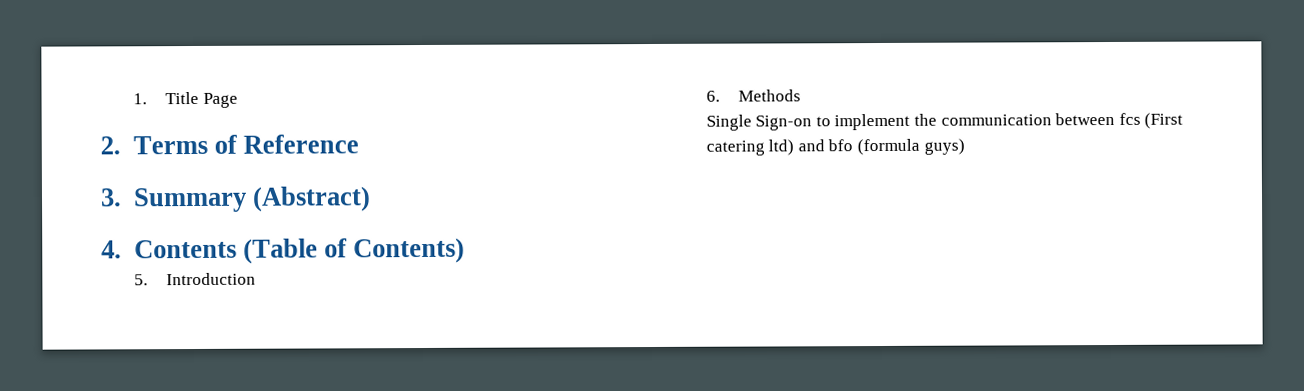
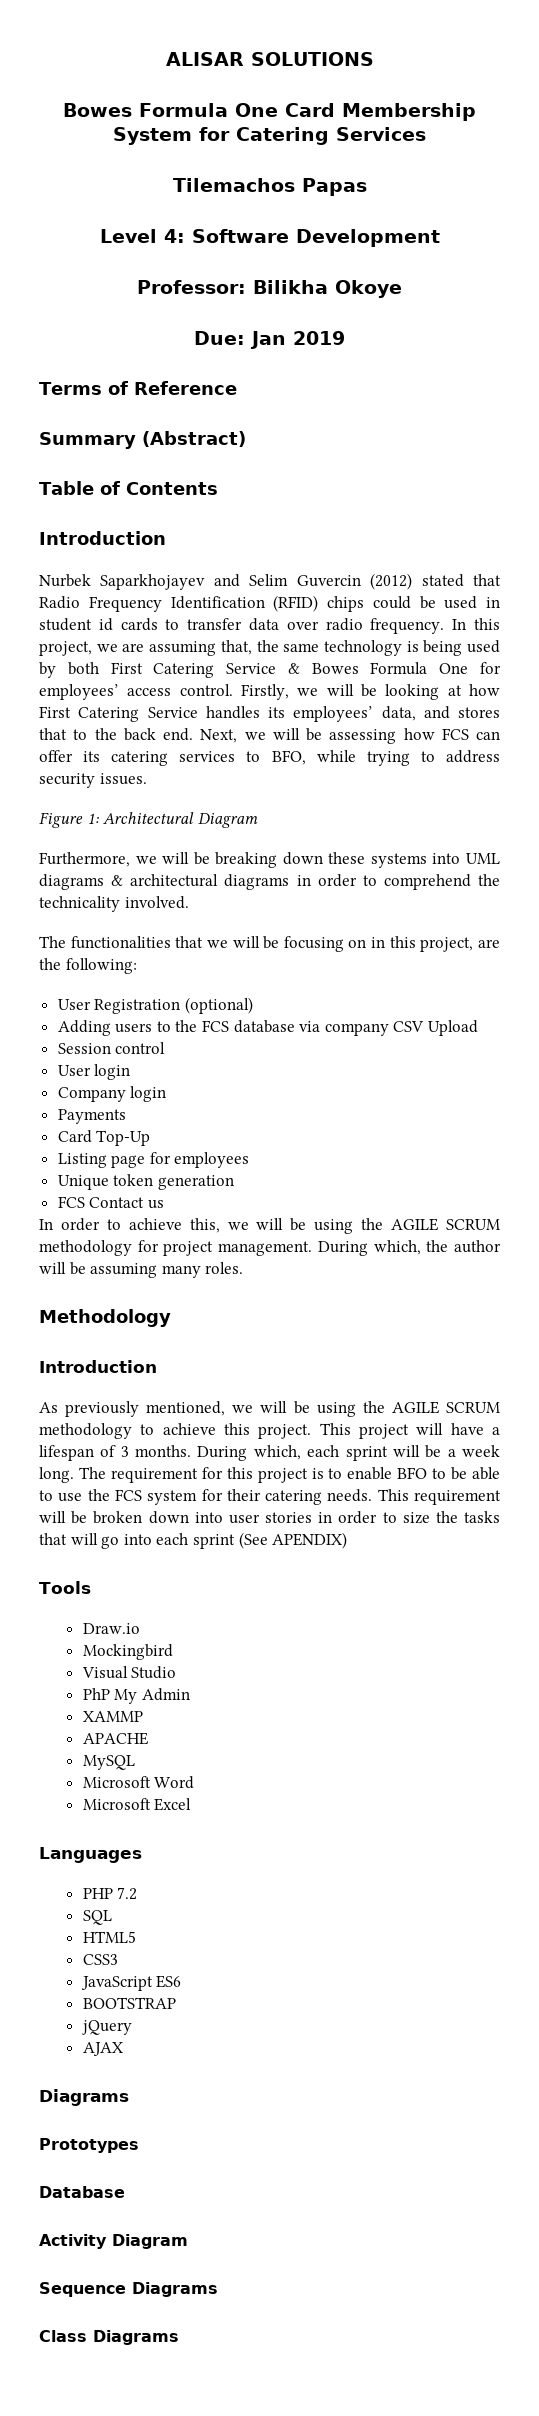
[132,91,238,108] [100,136,121,155] 1. Title Page // 2. -> [165,52,374,66] [63,103,476,121] [113,127,426,145] [172,178,367,196] [99,229,440,247] [137,280,402,298] [194,331,345,349] ALISAR SOLUTIONS // Bowes Formula One Card Membership System for Catering Services // Tilemachos Papas // Level 4: Software Development // Professor: Bilikha Okoye // Due: Jan 2019 //
[100,188,122,207] 3. -> (237, 388) none
[101,240,122,259] 4. -> [39,481,120,495] Table of
[242,237,466,264] [133,272,257,286] [705,89,802,102] [705,112,1184,131] [705,138,965,156] (Table of Contents) // 5. Introduction // 6. Methods // Single Sign-on to implement the communication between fcs (First catering ltd) and bfo (formula guys) -> [39,531,166,545] [39,573,502,590] [39,595,500,612] [39,618,500,634] [39,640,500,656] [39,662,501,678] [39,684,500,700] [39,706,500,722] [39,728,500,744] [39,750,500,766] [39,773,147,788] [39,812,258,828] [39,852,500,868] [39,874,500,890] [39,896,189,912] [39,936,500,952] [39,958,137,974] [57,997,253,1014] [57,1020,479,1036] [57,1042,166,1054] [57,1064,131,1080] [57,1086,167,1102] [57,1109,126,1124] [57,1130,151,1146] [57,1152,250,1168] [57,1174,234,1190] [57,1196,164,1209] [39,1218,501,1234] [39,1240,502,1256] [39,1262,244,1278] [39,1309,171,1327] [39,1360,157,1373] [39,1401,500,1417] [39,1423,500,1439] [39,1445,501,1461] [39,1467,501,1483] [39,1489,501,1505] [39,1511,501,1524] [39,1532,348,1549] [39,1581,91,1594] [82,1623,140,1634] [82,1644,173,1660] [81,1666,177,1679] [82,1688,190,1704] [82,1711,143,1722] [82,1732,148,1745] [82,1755,135,1770] [82,1776,195,1789] [82,1798,192,1811] [39,1847,142,1863] [82,1887,138,1900] [82,1910,112,1925] [82,1931,136,1943] [82,1954,118,1965] [80,1975,182,1991] [82,1997,176,2009] [81,2020,132,2035] [82,2042,123,2056] [39,2089,129,2106] [39,2138,139,2153] [39,2186,125,2198] [39,2234,188,2249] [39,2282,218,2297] [39,2330,179,2345] // Introduction // Nurbek Saparkhojayev and Selim Guvercin (2012) stated that Radio Frequency Identification (RFID) chips could be used in student id cards to transfer data over radio frequency. In this project, we are assuming that, the same technology is being used by both First Catering Service & Bowes Formula One for employees’ access control. Firstly, we will be looking at how First Catering Service handles its employees’ data, and stores that to the back end. Next, we will be assessing how FCS can offer its catering services to BFO, while trying to address security issues. // Figure 1: Architectural Diagram // Furthermore, we will be breaking down these systems into UML diagrams & architectural diagrams in order to comprehend the technicality involved. // The functionalities that we will be focusing on in this project, are the following: // User Registration (optional) // Adding users to the FCS database via company CSV Upload // Session control // User login // Company login // Payments // Card Top-Up // Listing page for employees // Unique token generation // FCS Contact us // In order to achieve this, we will be using the AGILE SCRUM methodology for project management. During which, the author will be assuming many roles. // Methodology // Introduction // As previously mentioned, we will be using the AGILE SCRUM methodology to achieve this project. This project will have a lifespan of 3 months. During which, each sprint will be a week long. The requirement for this project is to enable BFO to be able to use the FCS system for their catering needs. This requirement will be broken down into user stories in order to size the tasks that will go into each sprint (See APENDIX) // Tools // Draw.io // Mockingbird // Visual Studio // PhP My Admin // XAMMP // APACHE // MySQL // Microsoft Word // Microsoft Excel // Languages // PHP 7.2 // SQL // HTML5 // CSS3 // JavaScript ES6 // BOOTSTRAP // jQuery // AJAX // Diagrams // Prototypes // Database // Activity Diagram // Sequence Diagrams // Class Diagrams

